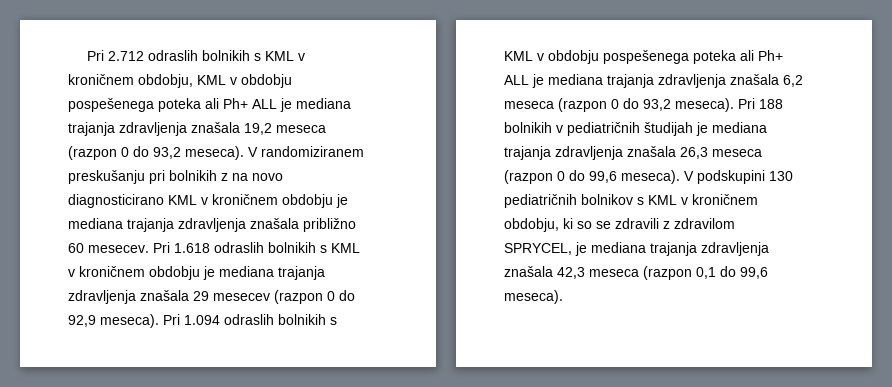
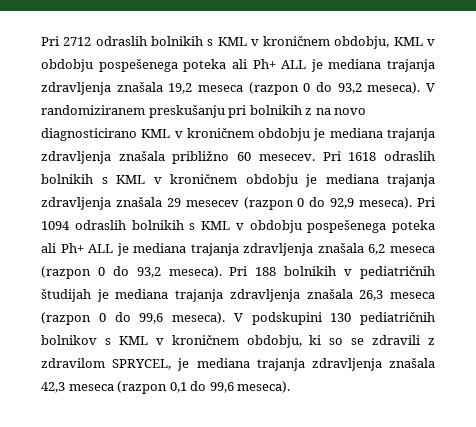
[86,50,144,61] Pri 2.712 -> [41,36,92,46] Pri 2712
[174,243,210,253] 1.618 -> [348,152,377,161] 1618
[184,315,220,325] 1.094 -> [41,221,70,230] 1094

